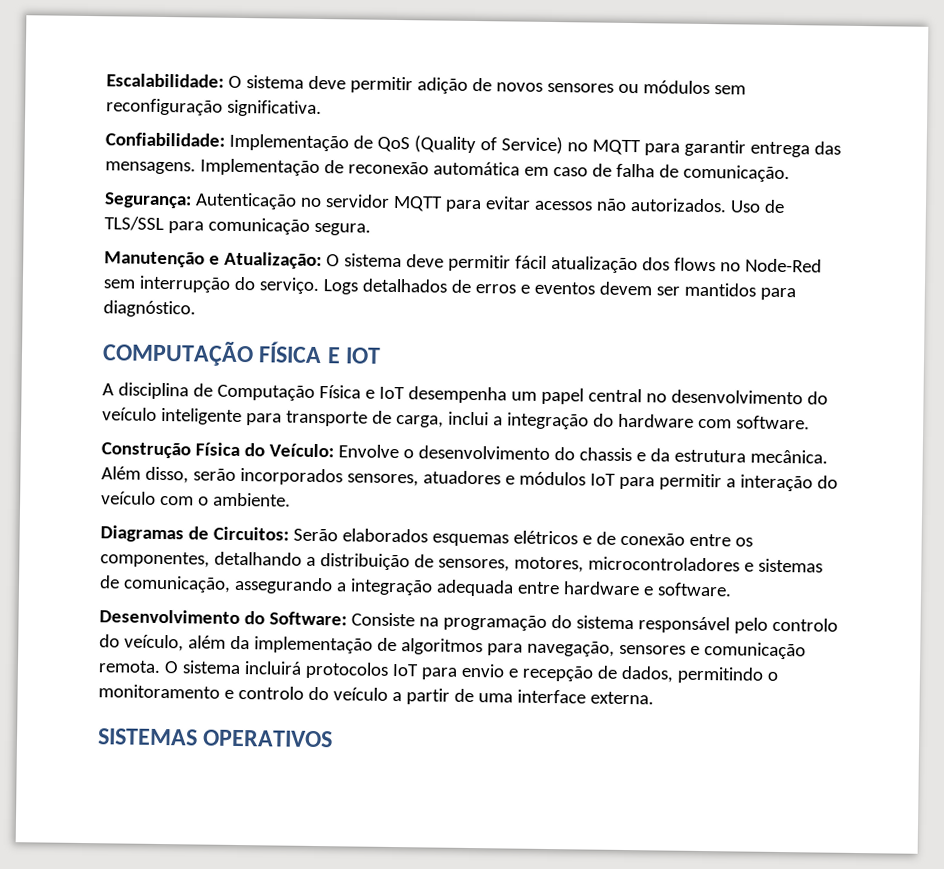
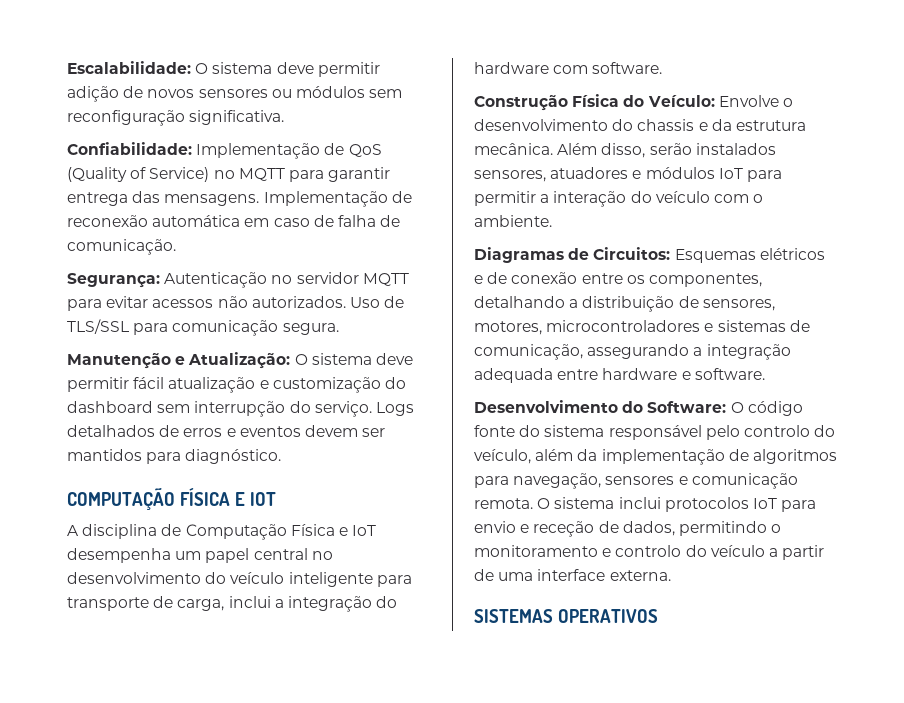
[641,257,822,273] dos flows no Node-Red -> [259,377,406,393] [67,401,153,413] e customização do dashboard
[239,468,343,486] incorporados -> [695,143,776,155] instalados
[292,528,509,547] Serão elaborados esquemas -> [674,249,756,263] Esquemas
[350,612,547,631] Consiste na programação -> [730,401,803,416] [474,425,515,437] O código fonte
[243,661,302,675] incluirá -> [618,497,661,509] inclui
[521,665,594,682] recepção -> [533,521,595,537] receção

